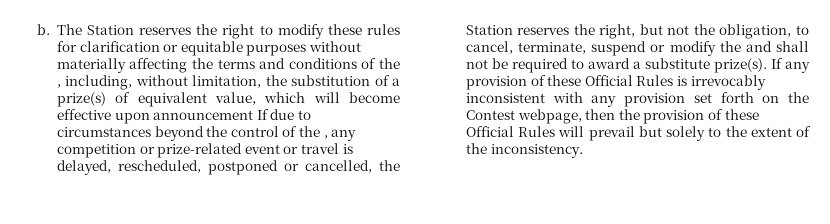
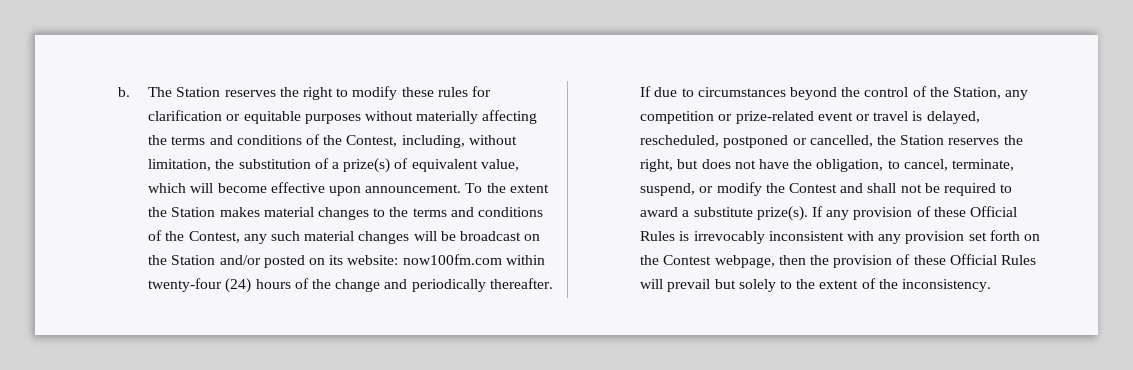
[56,84,61,88] , -> [346,135,398,147] Contest,
[153,110,254,120] announcement -> [365,183,549,193] [148,207,543,220] [148,230,541,244] [148,254,545,268] [148,278,553,293] announcement. To the extent the Station makes material changes to the terms and conditions of the Contest, any such material changes will be broadcast on the Station and/or posted on its website: now100fm.com within twenty-four (24) hours of the change and periodically thereafter.
[323,135,328,139] , -> [952,87,1001,99] Station,
[667,25,690,35] not -> [701,159,790,169] does not have
[591,41,647,56] suspend -> [640,183,696,196] suspend,
(741, 46) none -> [789,183,838,193] Contest

